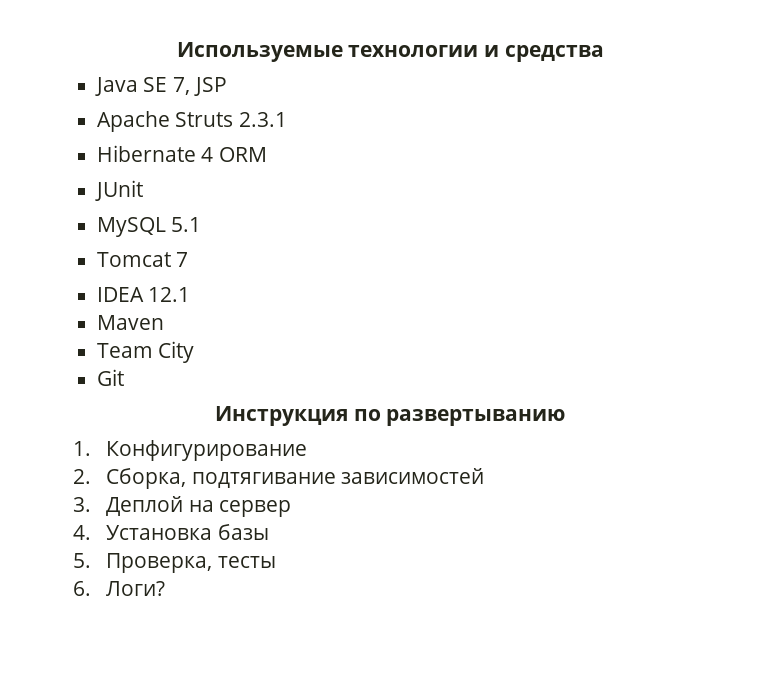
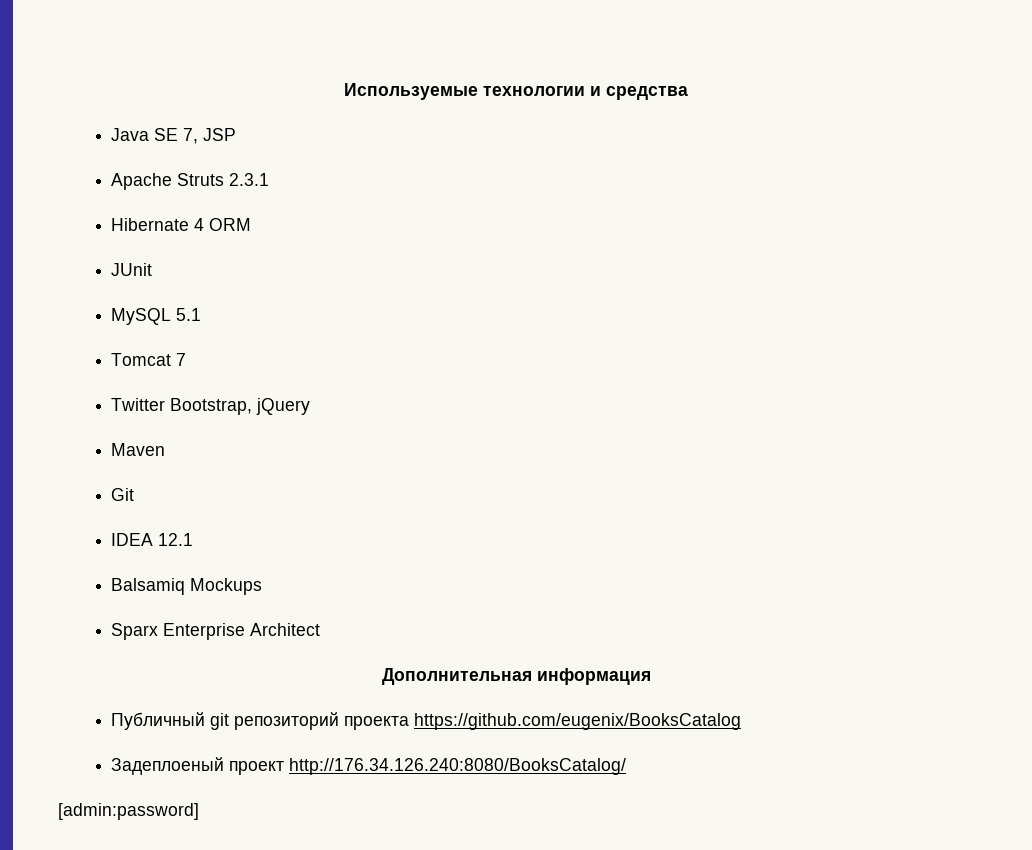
[96,287,191,302] [96,315,164,330] [96,341,195,363] [96,369,124,386] [214,406,566,426] [73,440,307,461] [73,468,485,489] [73,496,292,517] [73,524,269,540] [73,553,276,573] [73,581,165,597] IDEA 12.1 // Maven // Team City // Git // Инструкция по развертыванию // 1. Конфигурирование // 2. Сборка, подтягивание зависимостей // 3. Деплой на сервер // 4. Установка базы // 5. Проверка, тесты // 6. Логи? -> [111,398,311,415] [111,443,166,456] [111,488,135,501] [111,533,194,546] [111,578,263,595] [111,623,321,640] [381,668,651,685] [111,712,742,730] [111,757,627,775] [58,803,199,820] Twitter Bootstrap, jQuery // Maven // Git // IDEA 12.1 // Balsamiq Mockups // Sparx Enterprise Architect // Дополнительная информация // Публичный git репозиторий проекта https://github.com/eugenix/BooksCatalog // Задеплоеный проект http://176.34.126.240:8080/BooksCatalog/ // [admin:password]

